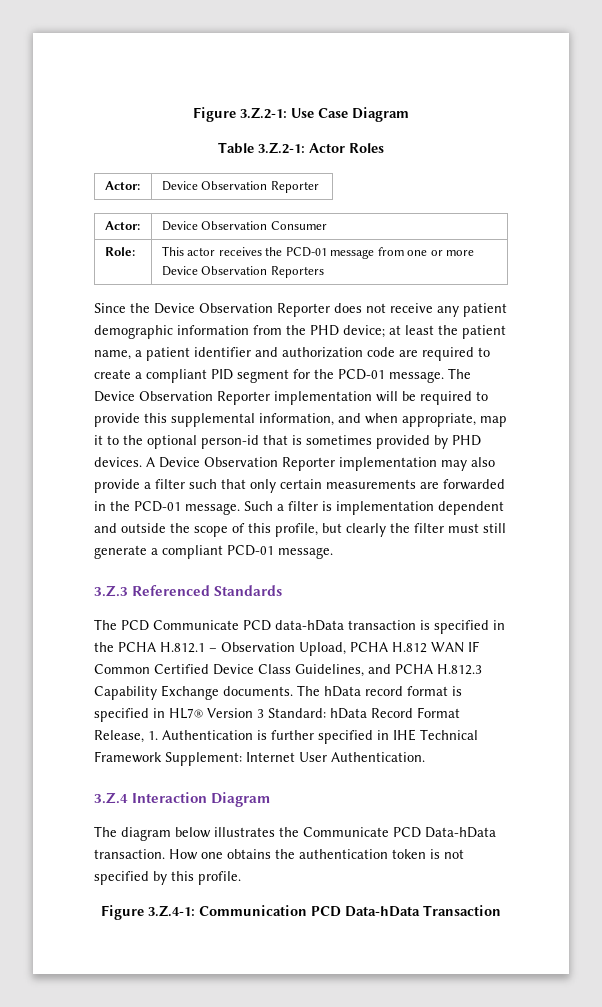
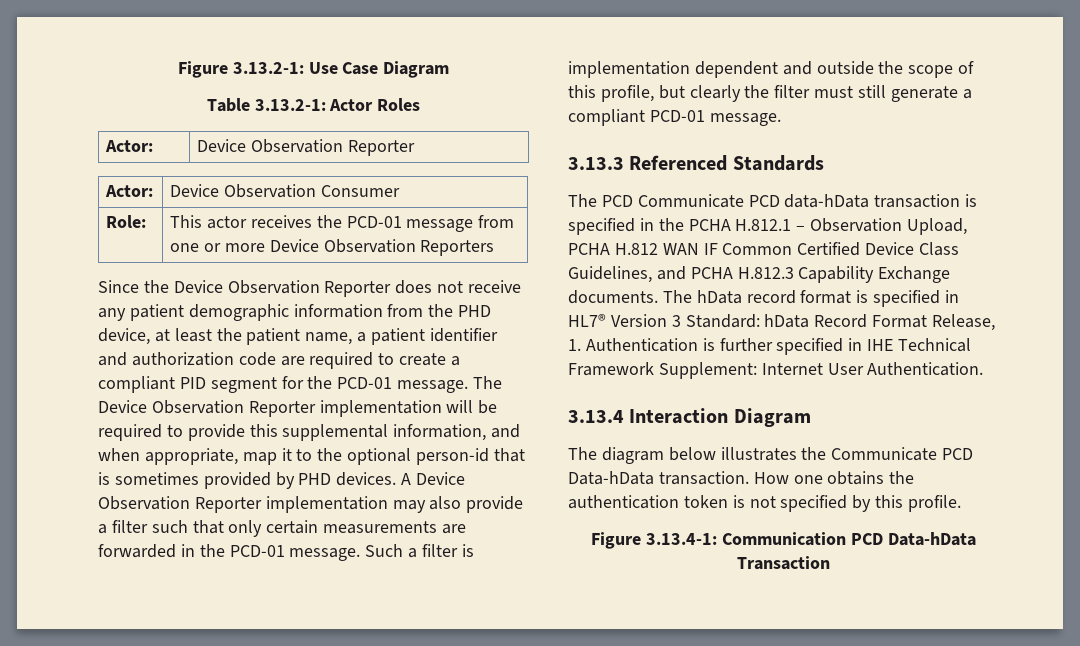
[193,107,287,122] Figure 3.Z.2-1: -> [177,61,304,78] Figure 3.13.2-1:
[258,142,305,154] 3.Z.2-1: -> [254,99,326,111] 3.13.2-1:
[343,325,385,338] device; -> [98,328,150,345] device,
[94,585,128,597] 3.Z.3 -> [568,157,624,170] 3.13.3
[94,792,128,804] 3.Z.4 -> [568,410,624,423] 3.13.4
[148,905,195,917] 3.Z.4-1: -> [646,533,718,545] 3.13.4-1:

